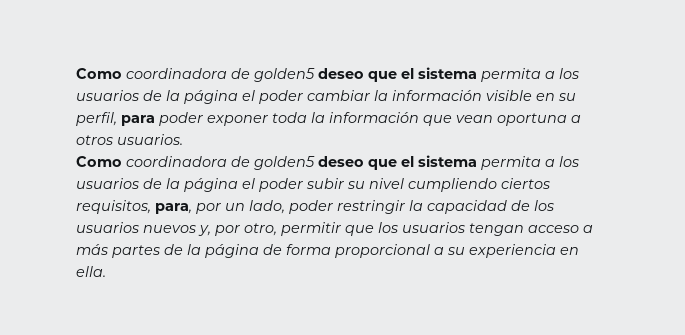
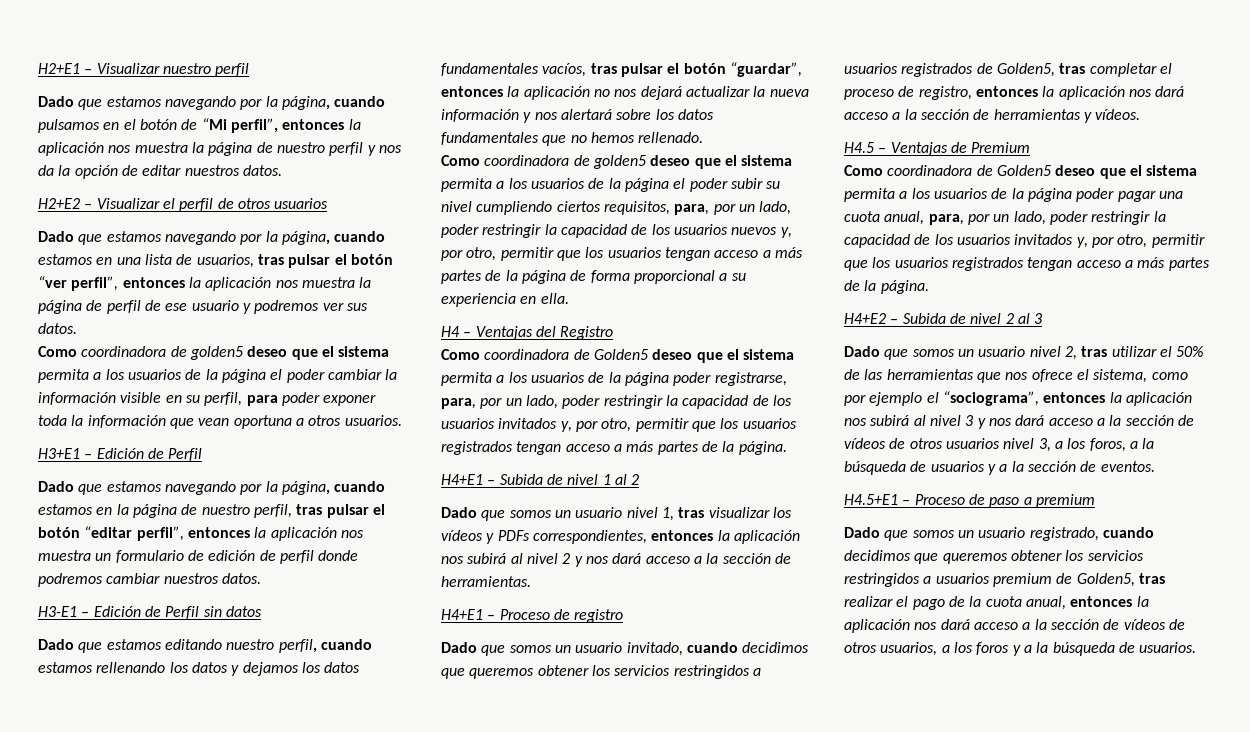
(76, 73) none -> [38,63,250,77] [38,96,386,110] [38,118,361,133] [38,142,402,156] [38,165,282,179] [38,198,329,212] [38,231,386,245] [38,254,393,268] [38,276,372,291] [38,300,368,314] [38,323,77,334] H2+E1 – Visualizar nuestro perfil // Dado que estamos navegando por la página, cuando pulsamos en el botón de “Mi perfil”, entonces la aplicación nos muestra la página de nuestro perfil y nos da la opción de editar nuestros datos. // H2+E2 – Visualizar el perfil de otros usuarios // Dado que estamos navegando por la página, cuando estamos en una lista de usuarios, tras pulsar el botón “ver perfil”, entonces la aplicación nos muestra la página de perfil de ese usuario y podremos ver sus datos. //
(183, 139) none -> [38,448,203,461] [38,481,386,495] [38,504,385,518] [38,526,364,541] [38,550,359,564] [38,573,261,587] [38,606,262,619] [38,639,372,653] [38,662,361,676] [441,62,802,77] [441,86,809,100] [441,109,714,123] [441,132,704,146] // H3+E1 – Edición de Perfil // Dado que estamos navegando por la página, cuando estamos en la página de nuestro perfil, tras pulsar el botón “editar perfil”, entonces la aplicación nos muestra un formulario de edición de perfil donde podremos cambiar nuestros datos. // H3-E1 – Edición de Perfil sin datos // Dado que estamos editando nuestro perfil, cuando estamos rellenando los datos y dejamos los datos fundamentales vacíos, tras pulsar el botón “guardar”, entonces la aplicación no nos dejará actualizar la nueva información y nos alertará sobre los datos fundamentales que no hemos rellenado.
(106, 271) none -> [441,326,614,340] [441,349,795,363] [441,372,787,386] [441,395,792,409] [441,418,797,432] [441,441,787,455] [441,474,640,485] [441,507,792,521] [441,530,800,544] [441,553,791,567] [441,576,531,587] [441,609,624,623] [441,642,810,656] [441,665,761,679] [844,63,1172,77] [844,86,1185,100] [844,109,1141,123] [844,142,1031,156] [844,165,1198,179] [844,188,1183,202] [844,211,1166,225] [844,234,1205,248] [844,257,1210,271] [844,280,929,294] [844,313,1043,324] [844,346,1205,360] [844,369,1188,383] [844,391,1192,406] [844,415,1194,429] [844,438,1155,452] [844,461,1155,475] [844,494,1095,508] [844,527,1154,541] [844,550,1144,564] [844,573,1165,587] [844,596,1149,610] [844,619,1185,633] [844,642,1197,656] // H4 – Ventajas del Registro // Como coordinadora de Golden5 deseo que el sistema permita a los usuarios de la página poder registrarse, para, por un lado, poder restringir la capacidad de los usuarios invitados y, por otro, permitir que los usuarios registrados tengan acceso a más partes de la página. // H4+E1 – Subida de nivel 1 al 2 // Dado que somos un usuario nivel 1, tras visualizar los vídeos y PDFs correspondientes, entonces la aplicación nos subirá al nivel 2 y nos dará acceso a la sección de herramientas. // H4+E1 – Proceso de registro // Dado que somos un usuario invitado, cuando decidimos que queremos obtener los servicios restringidos a usuarios registrados de Golden5, tras completar el proceso de registro, entonces la aplicación nos dará acceso a la sección de herramientas y vídeos. // H4.5 – Ventajas de Premium // Como coordinadora de Golden5 deseo que el sistema permita a los usuarios de la página poder pagar una cuota anual, para, por un lado, poder restringir la capacidad de los usuarios invitados y, por otro, permitir que los usuarios registrados tengan acceso a más partes de la página. // H4+E2 – Subida de nivel 2 al 3 // Dado que somos un usuario nivel 2, tras utilizar el 50% de las herramientas que nos ofrece el sistema, como por ejemplo el “sociograma”, entonces la aplicación nos subirá al nivel 3 y nos dará acceso a la sección de vídeos de otros usuarios nivel 3, a los foros, a la búsqueda de usuarios y a la sección de eventos. // H4.5+E1 – Proceso de paso a premium // Dado que somos un usuario registrado, cuando decidimos que queremos obtener los servicios restringidos a usuarios premium de Golden5, tras realizar el pago de la cuota anual, entonces la aplicación nos dará acceso a la sección de vídeos de otros usuarios, a los foros y a la búsqueda de usuarios.

